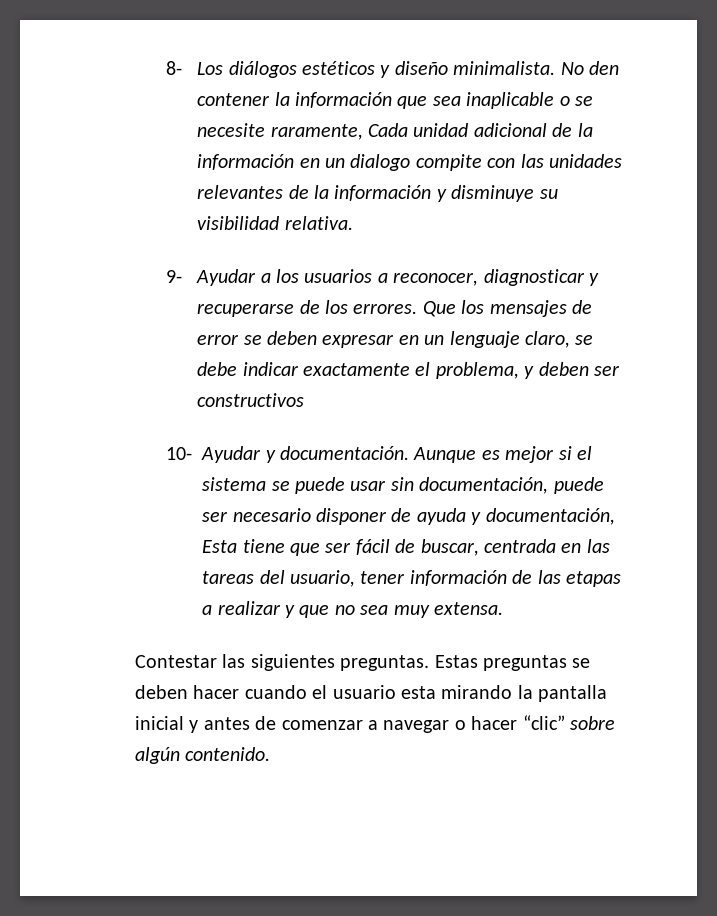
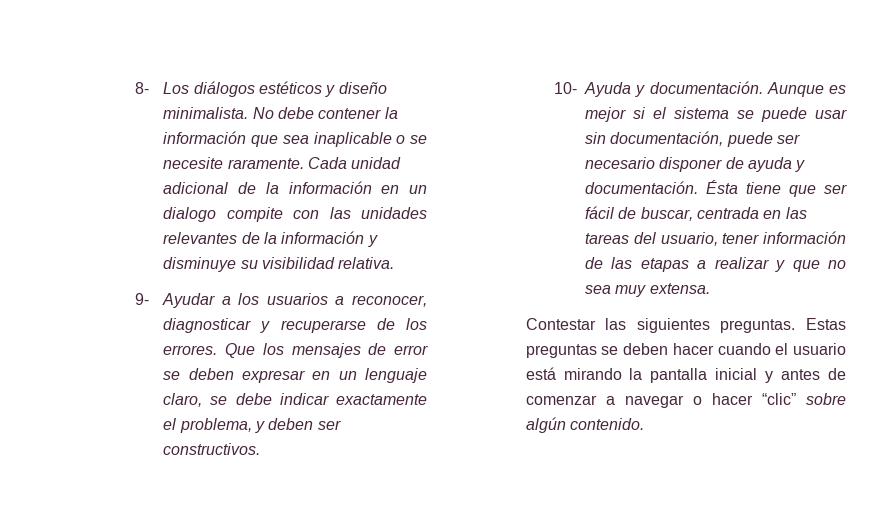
[588,61,619,75] den -> [277,107,314,119] debe
[270,124,363,140] raramente, -> [227,158,304,169] raramente.
[197,393,305,407] constructivos -> [163,443,261,455] constructivos.
[201,446,262,463] Ayudar -> [583,82,631,97] Ayuda
[485,508,615,525] [202,540,238,553] documentación, Esta -> [584,180,738,194] documentación. Ésta
[401,686,437,699] esta -> [525,367,556,380] está

